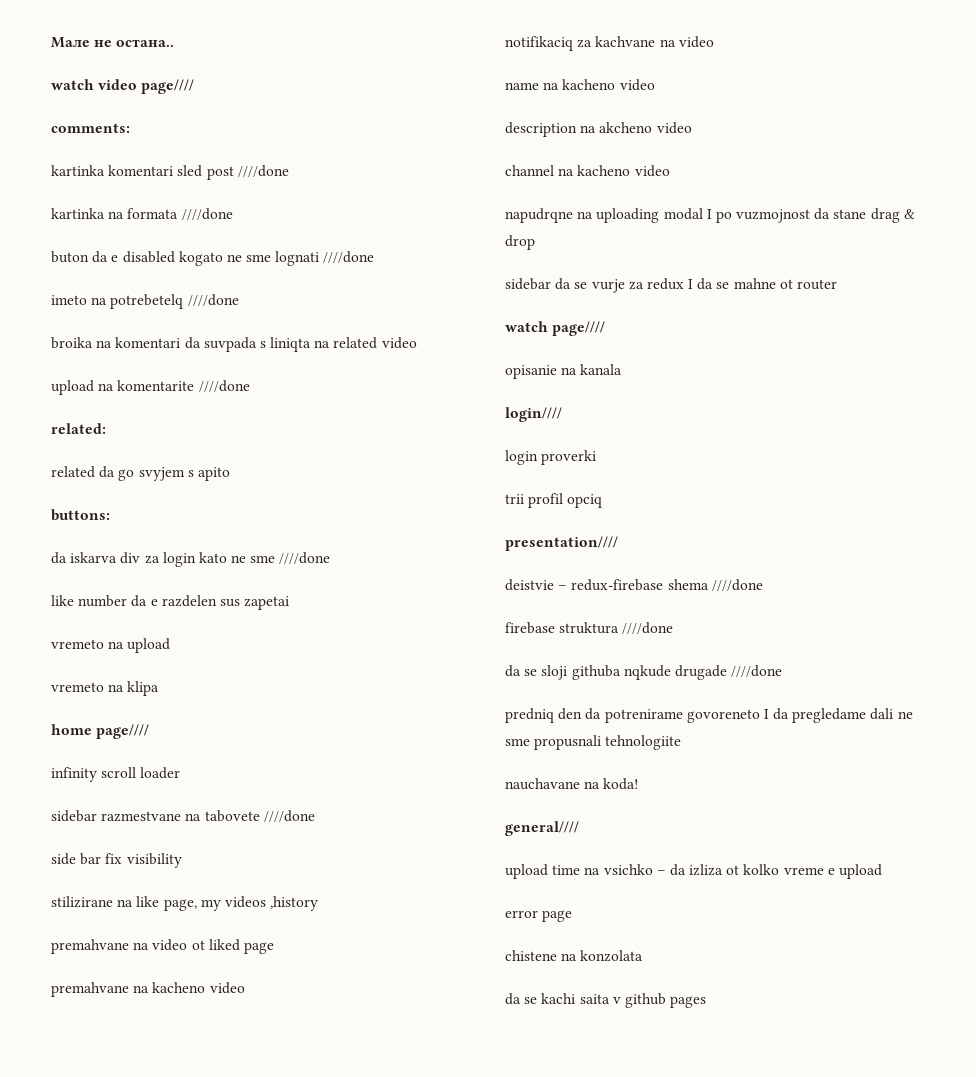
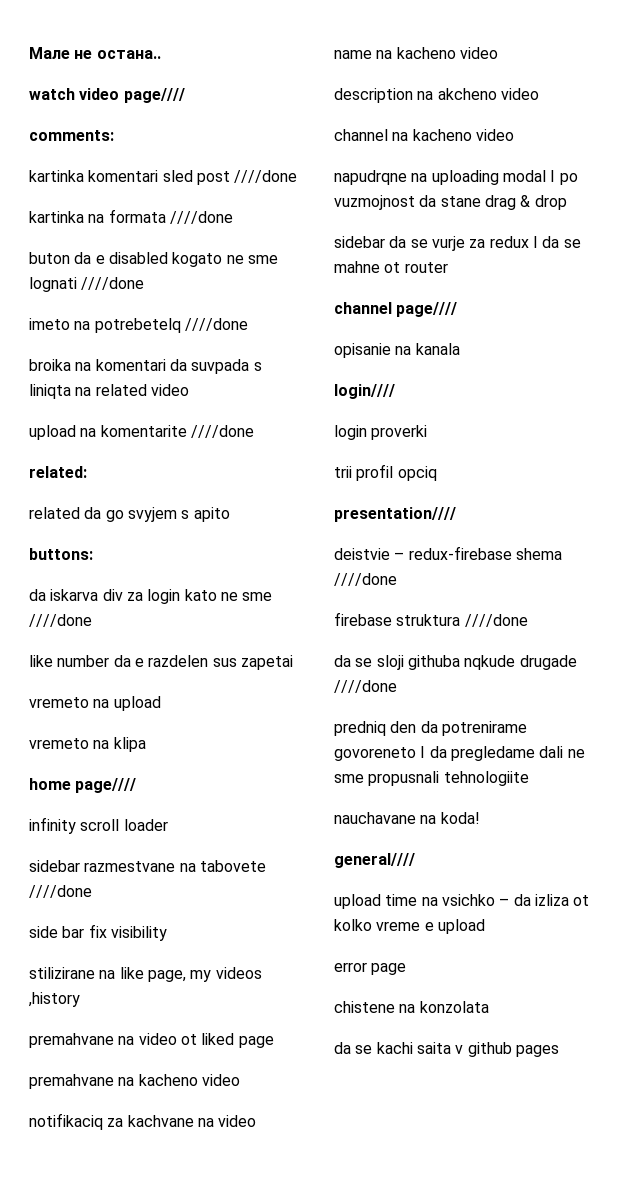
[505,321,548,332] watch -> [334,302,392,314] channel

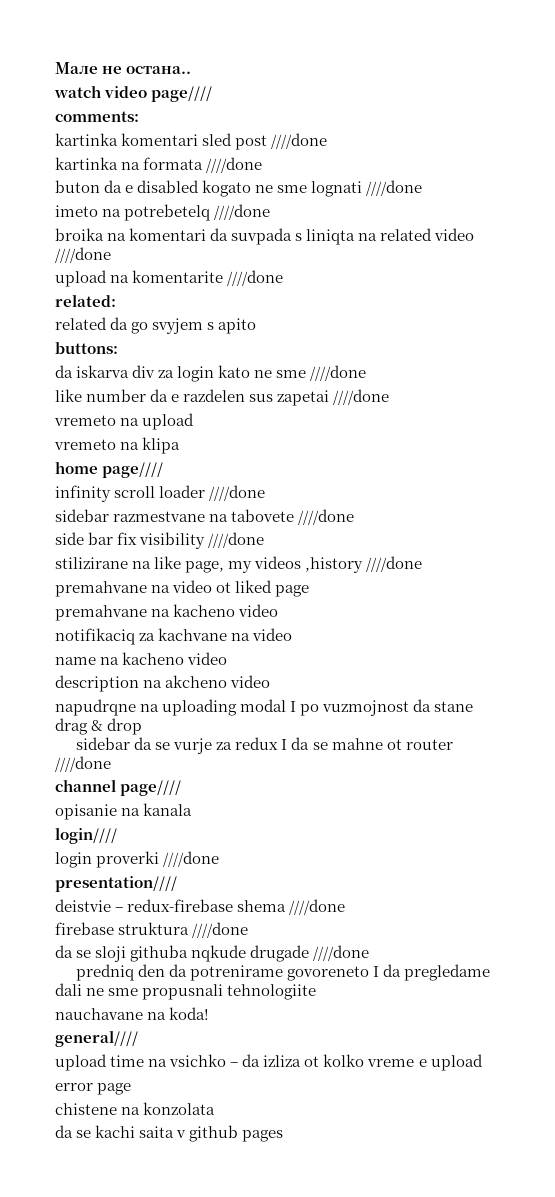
(189, 390) none -> [55,247,111,263] ////done
(293, 662) none -> [333,389,390,405] ////done
(168, 825) none -> [209,485,266,501] ////done
(167, 933) none -> [208,532,265,548] ////done
(80, 999) none -> [366,556,423,572] ////done
[334,129,514,141] // channel na kacheno video -> (271, 681) none
(448, 267) none -> [55,756,111,772] ////done
[334,464,437,481] // trii profil opciq -> [163,851,220,867] ////done

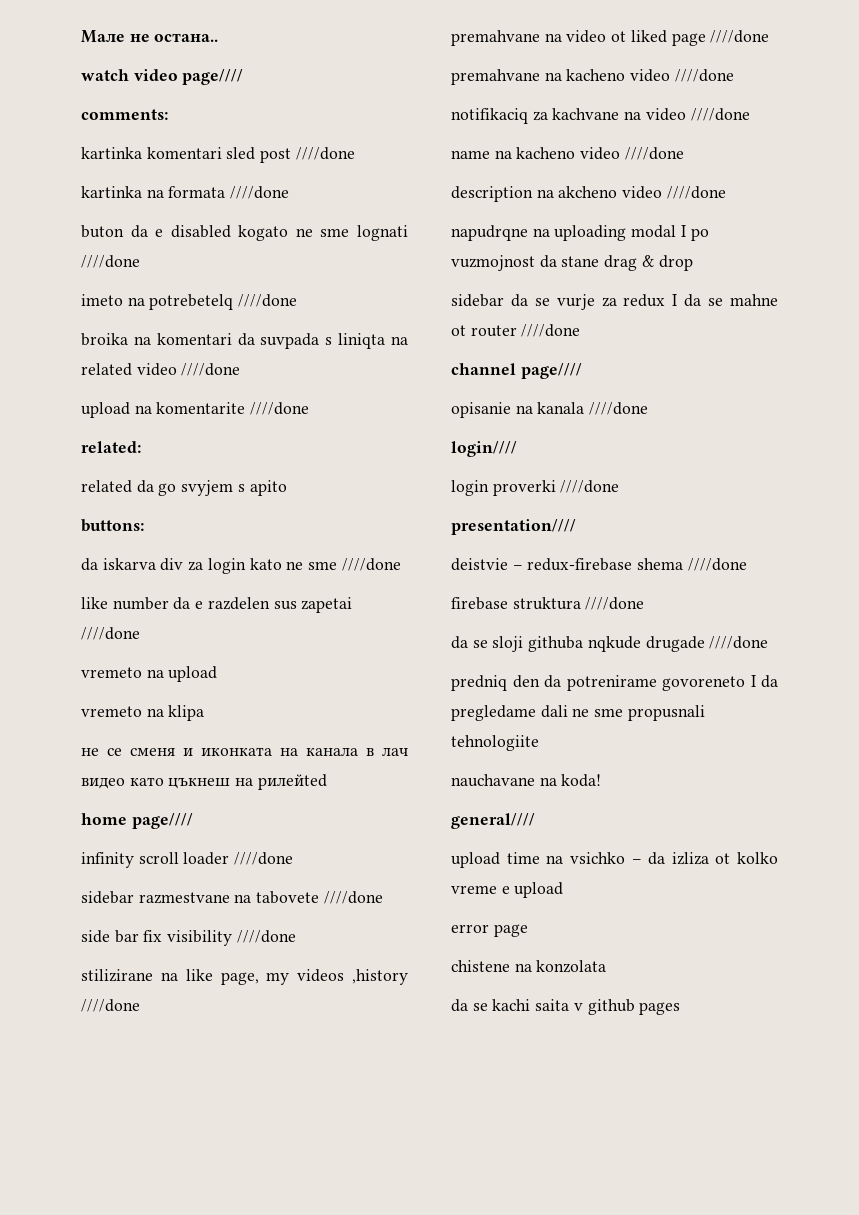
(181, 445) none -> [81,747,408,756] [81,774,327,790] // не се сменя и иконката на канала в лач видео като цъкнеш на рилейted
(310, 591) none -> [710,30,770,43] ////done
(279, 610) none -> [674,69,734,82] ////done
(293, 634) none -> [690,108,750,121] ////done
(228, 658) none -> [624,147,684,160] ////done
(271, 681) none -> [666,186,726,199] ////done
(193, 809) none -> [589,402,649,415] ////done

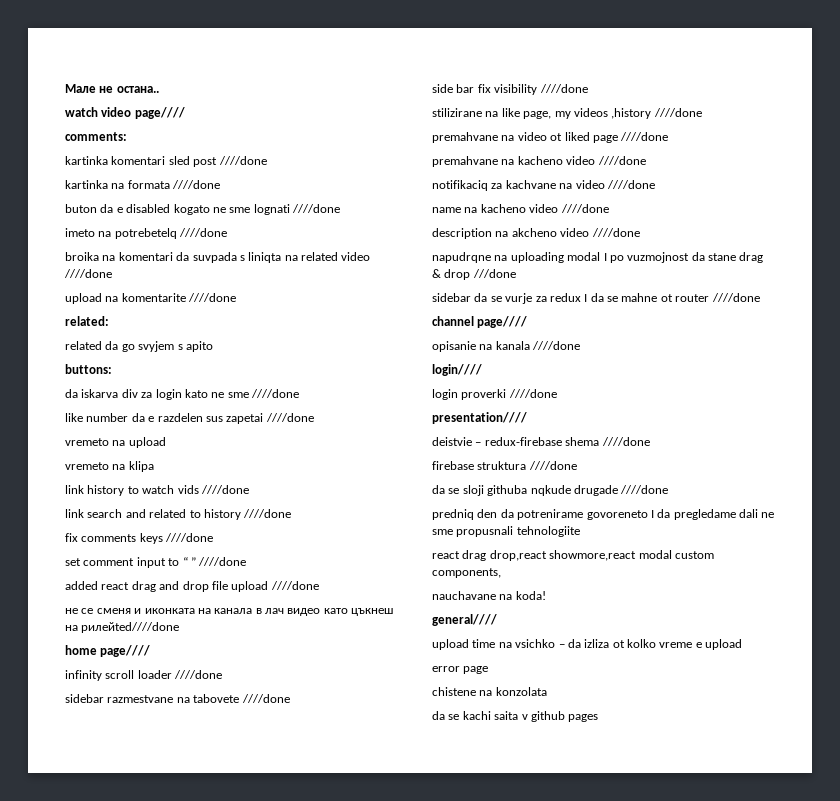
(205, 713) none -> [65,485,249,496] [65,509,292,520] [65,533,214,544] [65,557,247,568] [65,581,319,592] // link history to watch vids ////done // link search and related to history ////done // fix comments keys ////done // set comment input to “ ” ////done // added react drag and drop file upload ////done
[257,774,327,790] рилейted -> [81,622,180,633] рилейted////done
(693, 263) none -> [472,269,516,278] ///done
(539, 743) none -> [432,550,714,561] [432,568,501,578] // react drag drop,react showmore,react modal custom components,

